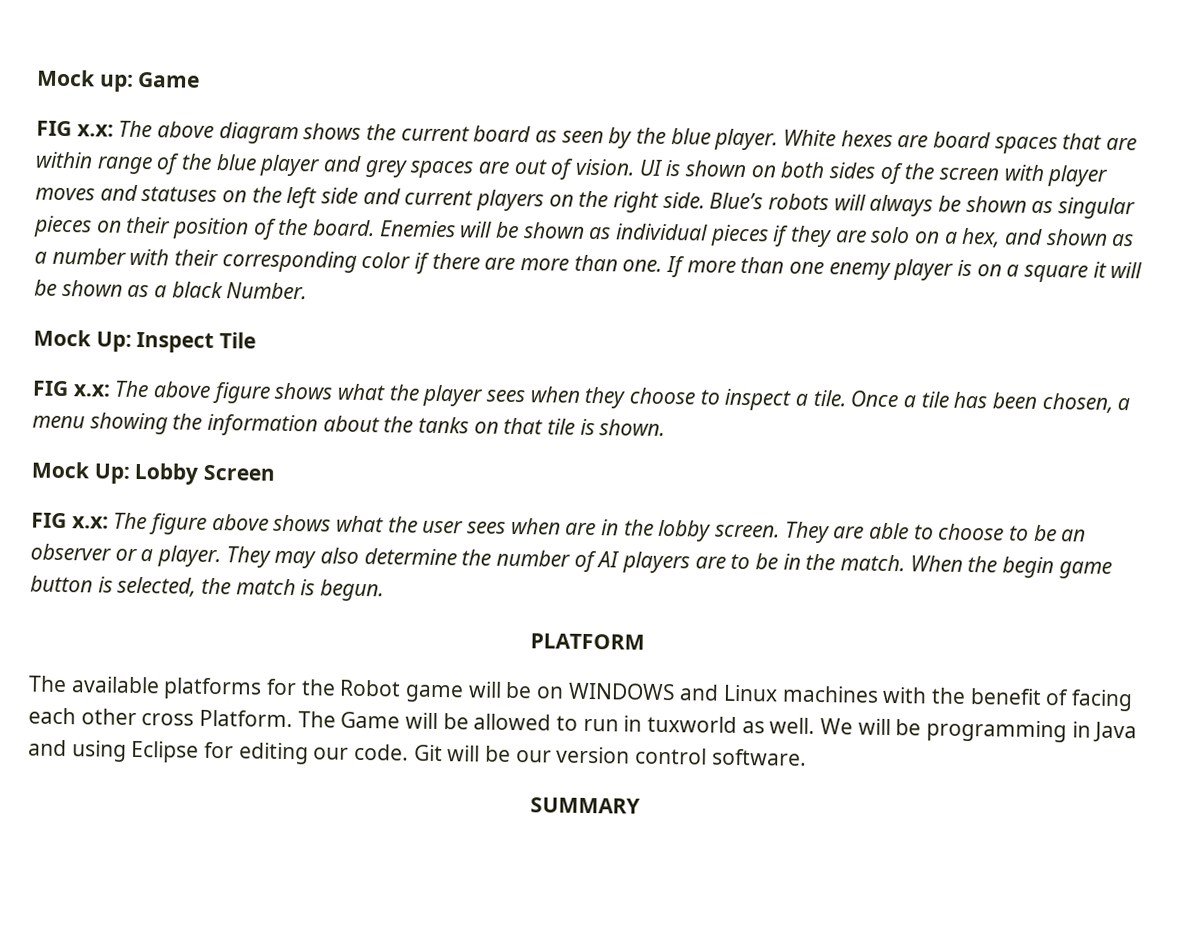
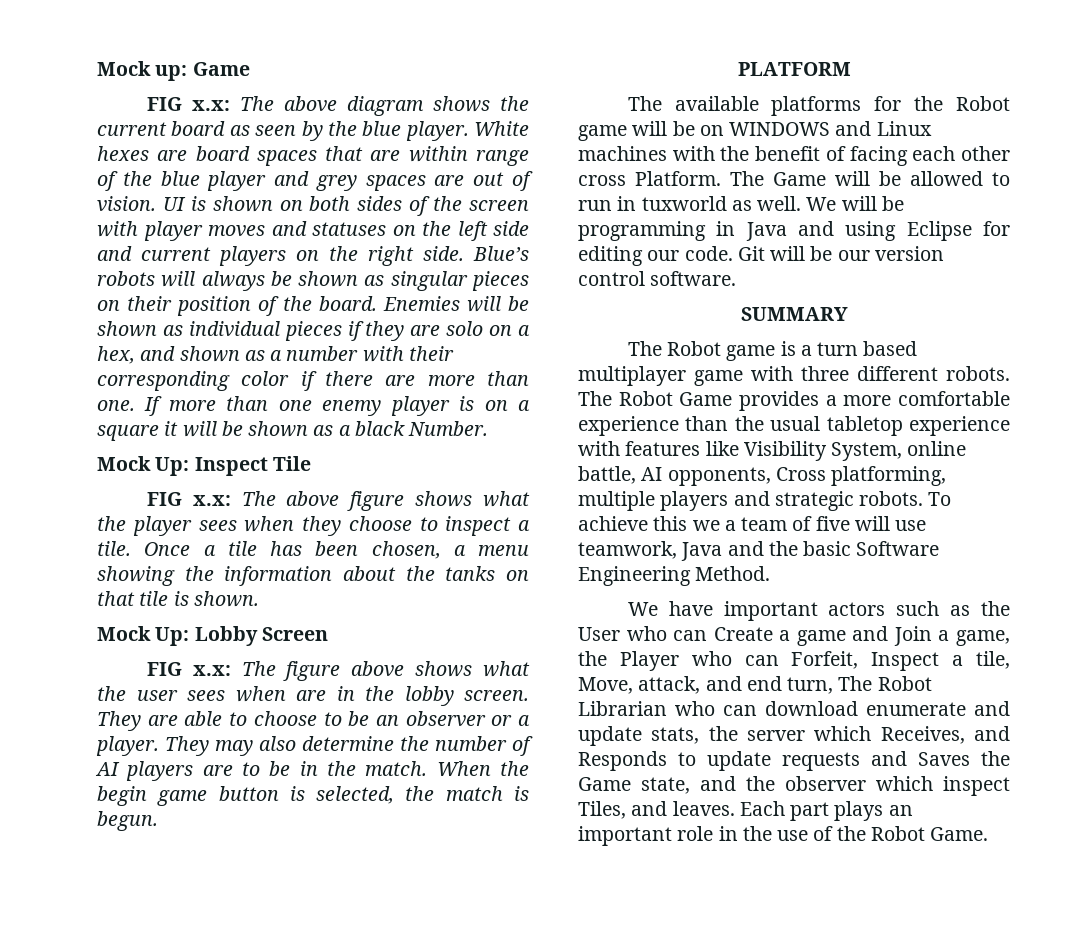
(641, 805) none -> [627,341,918,361] [578,366,1010,386] [578,391,1010,411] [578,416,1010,436] [578,441,967,461] [578,466,947,486] [578,491,952,511] [578,516,927,531] [578,541,940,561] [578,566,771,586] [627,601,1010,621] [578,626,1010,646] [578,651,1010,671] [578,676,932,694] [578,701,1010,716] [578,726,1010,746] [578,751,1010,771] [578,776,1010,796] [578,801,913,821] [578,826,989,846] // The Robot game is a turn based multiplayer game with three different robots. The Robot Game provides a more comfortable experience than the usual tabletop experience with features like Visibility System, online battle, AI opponents, Cross platforming, multiple players and strategic robots. To achieve this we a team of five will use teamwork, Java and the basic Software Engineering Method. // We have important actors such as the User who can Create a game and Join a game, the Player who can Forfeit, Inspect a tile, Move, attack, and end turn, The Robot Librarian who can download enumerate and update stats, the server which Receives, and Responds to update requests and Saves the Game state, and the observer which inspect Tiles, and leaves. Each part plays an important role in the use of the Robot Game.

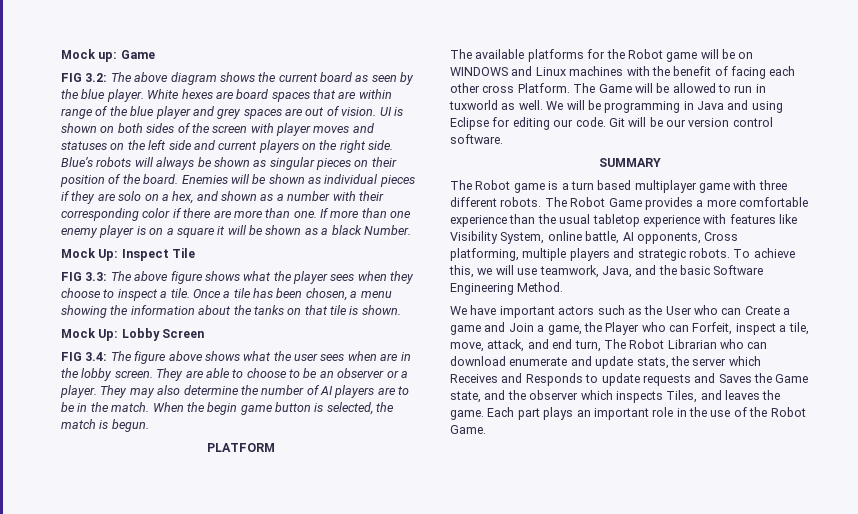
[191,100,230,111] x.x: -> [85,73,108,82] 3.2:
[192,495,231,506] x.x: -> [85,272,108,281] 3.3:
[192,665,231,676] x.x: -> [85,352,108,361] 3.4:
[653,516,850,531] this we a team of five -> [449,265,493,278] this, we
[681,542,723,561] Java -> [601,266,632,278] Java,
[871,652,940,671] Inspect -> [735,323,776,335] inspect
[578,677,633,694] Move, -> [450,342,484,352] move,
[880,726,965,744] Receives, -> [450,374,498,383] Receives
[943,776,1010,796] inspect -> [615,391,663,403] inspects
[672,801,735,816] leaves. -> [725,390,781,400] [450,410,484,420] leaves the game.

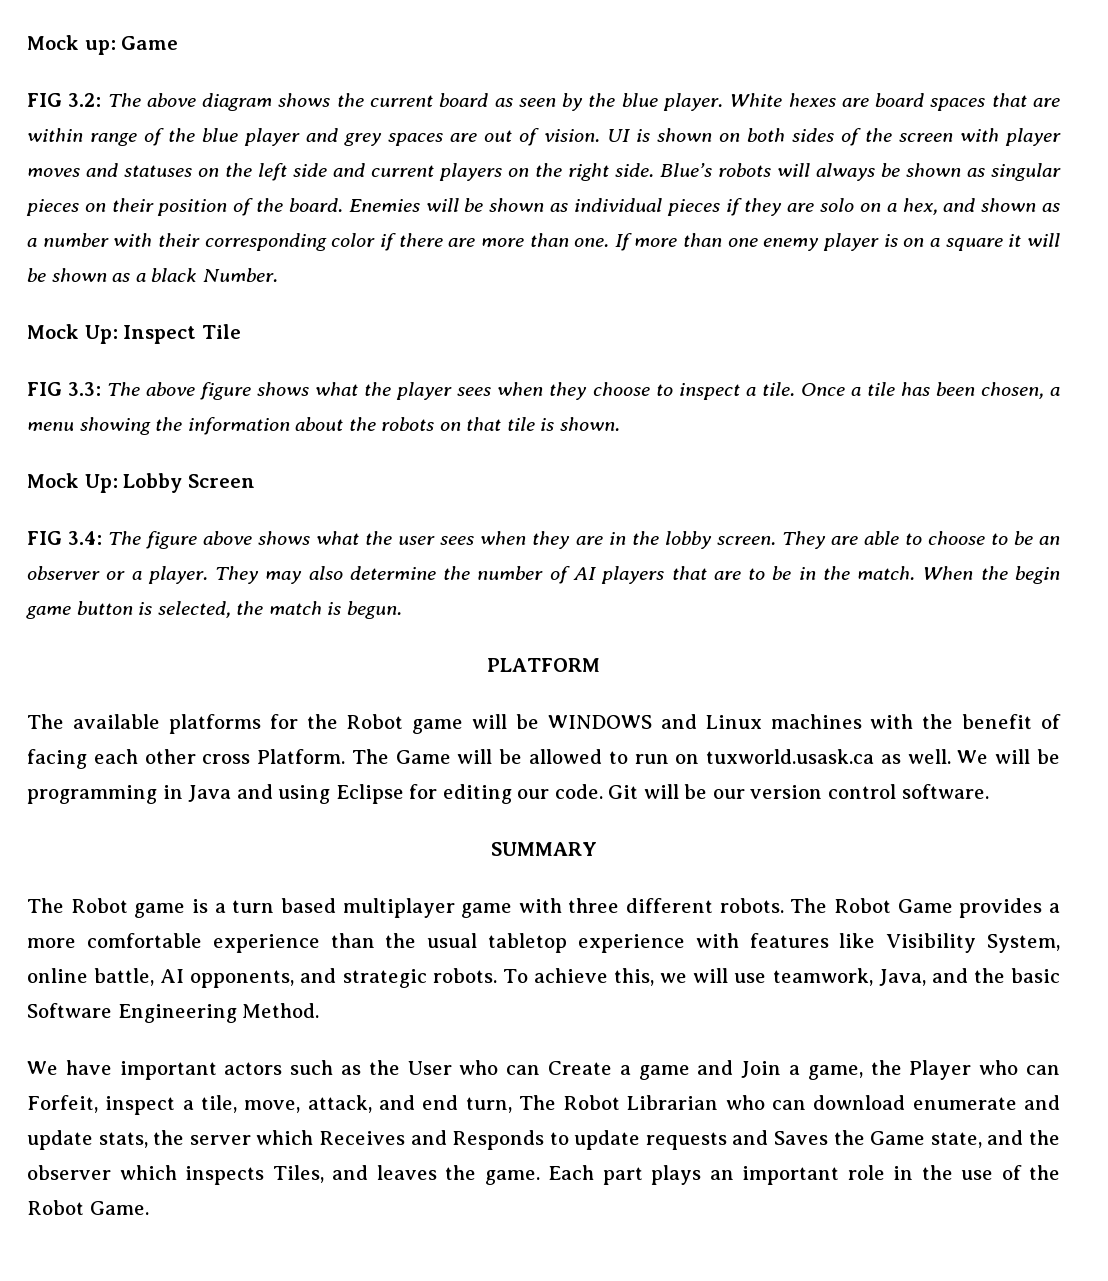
[253,305,284,315] tanks -> [381,417,435,431] robots
(377, 356) none -> [532,531,571,549] they
(375, 391) none -> [671,566,707,580] that
[738,52,754,59] on -> (539, 721) none
[755,84,766,93] [449,100,498,110] in tuxworld -> [675,749,875,764] on tuxworld.usask.ca
[704,232,739,241] [450,248,610,261] Cross platforming, multiple players -> (295, 979) none

